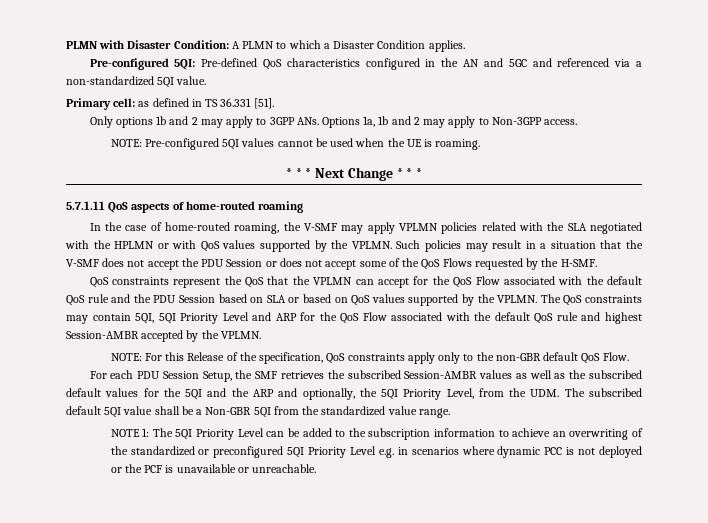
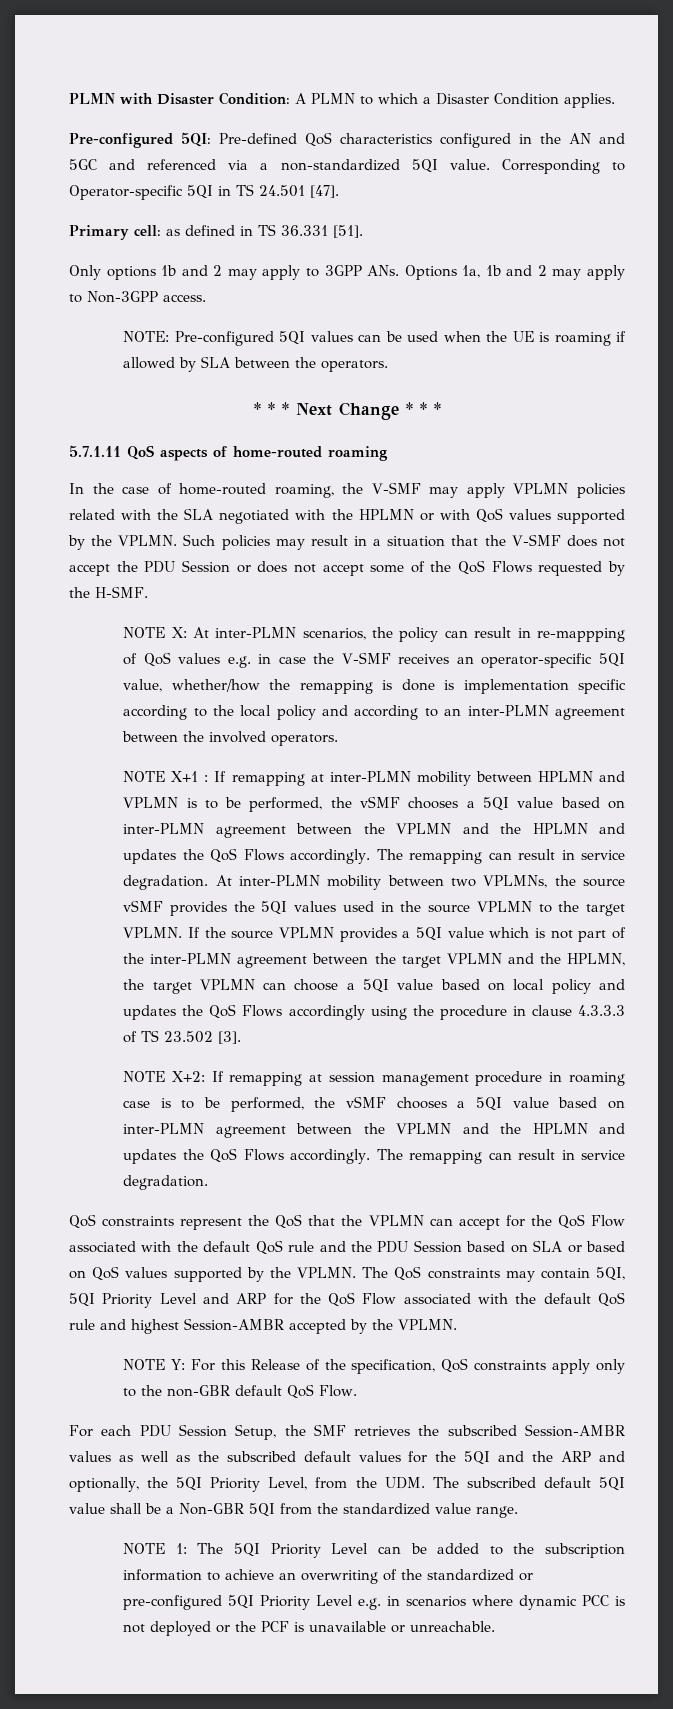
(207, 80) none -> [501,159,625,174] [69,184,339,200] Corresponding to Operator-specific 5QI in TS 24.501 [47].
[277,140,313,147] cannot -> [358,334,382,342] can
[435,139,481,150] roaming. -> [554,331,627,346] [123,356,389,372] roaming if allowed by SLA between the operators.
(597, 263) none -> [123,627,626,642] [123,652,625,668] [123,679,626,694] [123,705,625,720] [122,731,339,746] [123,771,625,786] [123,796,626,812] [123,823,625,838] [123,848,626,864] [123,875,625,890] [123,900,626,916] [123,927,626,942] [123,953,626,968] [123,979,626,994] [123,1004,625,1020] [123,1030,242,1044] [123,1071,625,1086] [123,1096,625,1112] [123,1123,625,1138] [123,1148,626,1164] [123,1175,209,1190] // NOTE X: At inter-PLMN scenarios, the policy can result in re-mappping of QoS values e.g. in case the V-SMF receives an operator-specific 5QI value, whether/how the remapping is done is implementation specific according to the local policy and according to an inter-PLMN agreement between the involved operators. // NOTE X+1 : If remapping at inter-PLMN mobility between HPLMN and VPLMN is to be performed, the vSMF chooses a 5QI value based on inter-PLMN agreement between the VPLMN and the HPLMN and updates the QoS Flows accordingly. The remapping can result in service degradation. At inter-PLMN mobility between two VPLMNs, the source vSMF provides the 5QI values used in the source VPLMN to the target VPLMN. If the source VPLMN provides a 5QI value which is not part of the inter-PLMN agreement between the target VPLMN and the HPLMN, the target VPLMN can choose a 5QI value based on local policy and updates the QoS Flows accordingly using the procedure in clause 4.3.3.3 of TS 23.502 [3]. // NOTE X+2: If remapping at session management procedure in roaming case is to be performed, the vSMF chooses a 5QI value based on inter-PLMN agreement between the VPLMN and the HPLMN and updates the QoS Flows accordingly. The remapping can result in service degradation.
[110,353,142,361] NOTE: -> [123,1359,186,1370] NOTE Y:
[213,446,284,458] preconfigured -> [123,1595,223,1610] pre-configured

